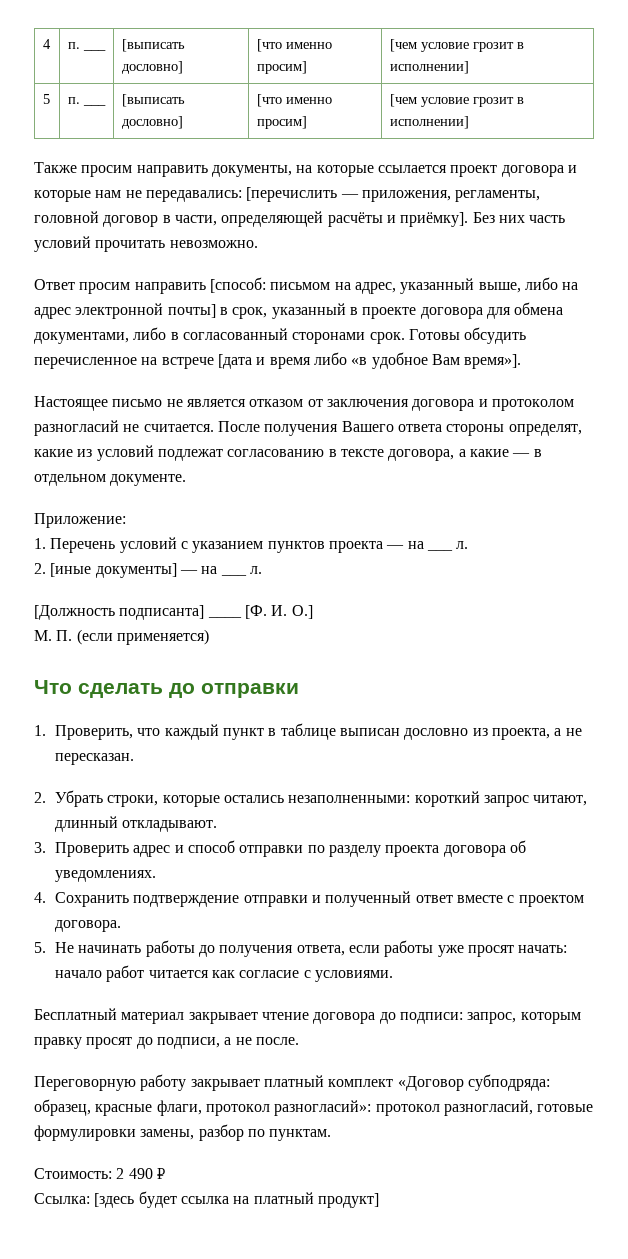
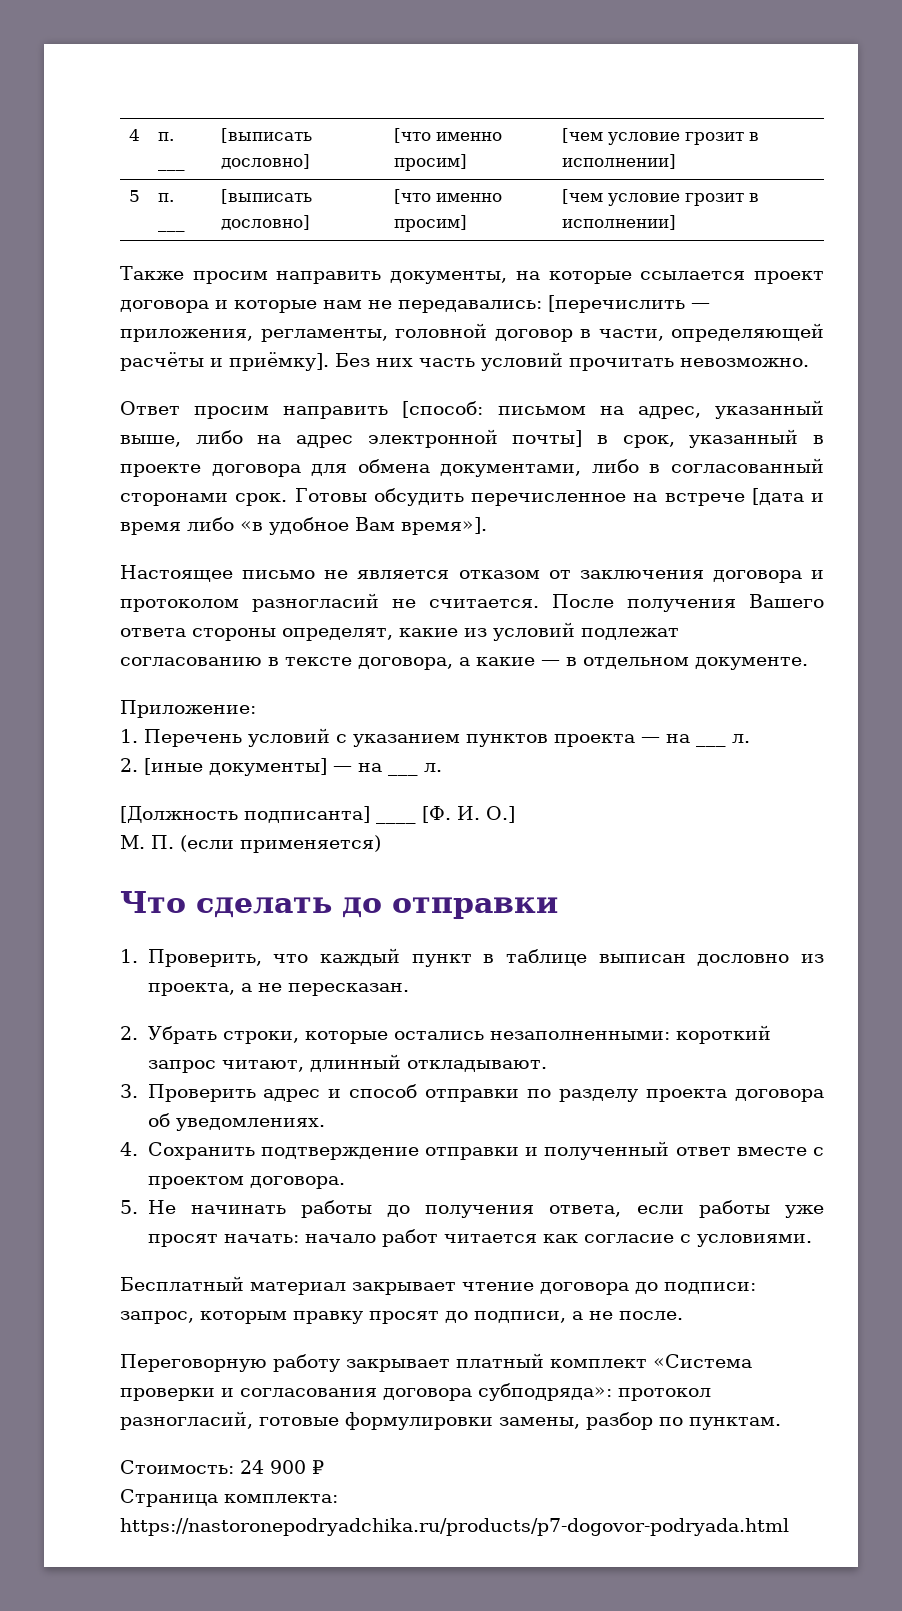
[397,1074,550,1091] [34,1099,372,1116] «Договор субподряда: образец, красные флаги, протокол разногласий»: -> [653,1354,752,1368] [120,1383,612,1401] «Система проверки и согласования договора субподряда»:
[116,1168,153,1179] 2 490 -> [240,1460,306,1474] 24 900
[34,1191,379,1208] Ссылка: [здесь будет ссылка на платный продукт] -> [120,1489,338,1507] [120,1518,789,1536] Страница комплекта: https://nastoronepodryadchika.ru/products/p7-dogovor-podryada.html

